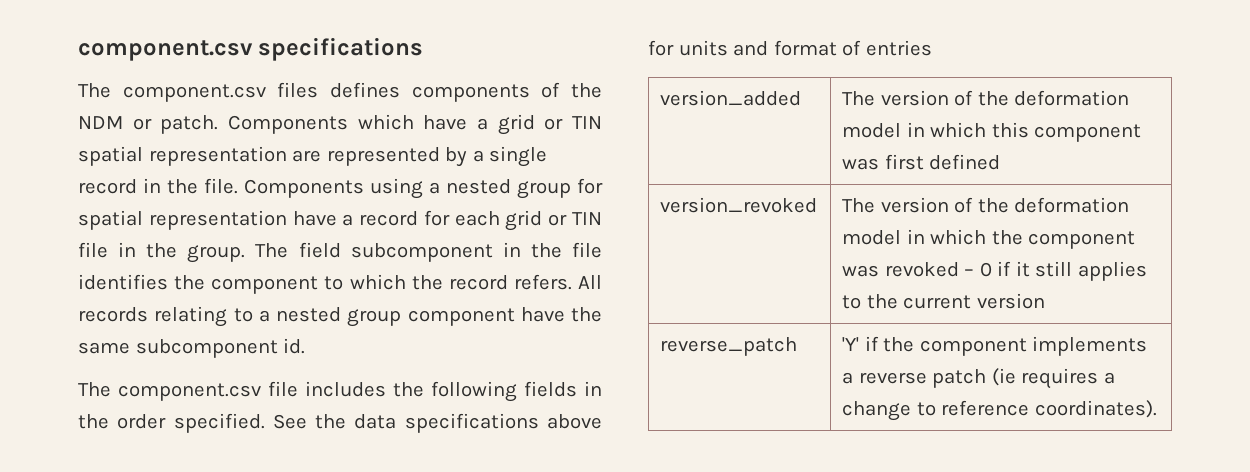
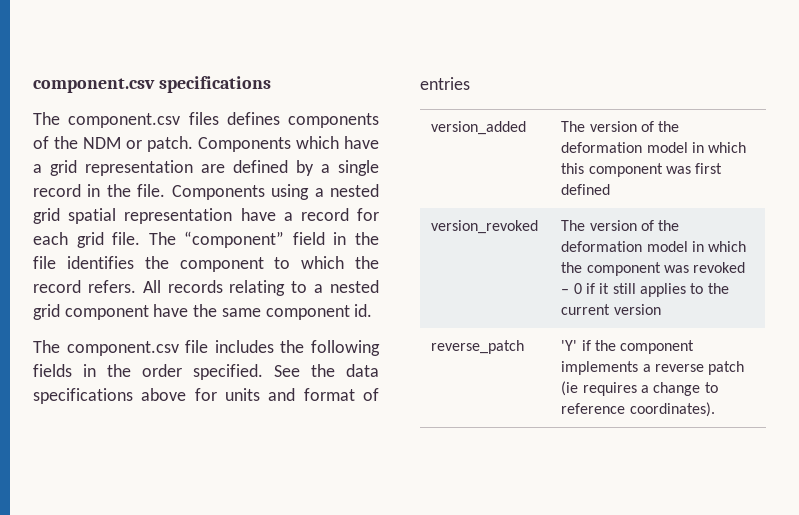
[544,116,603,130] [78,146,143,166] or TIN spatial -> (77, 168) none
[326,147,440,166] represented -> [233,160,288,173] defined
[517,178,603,199] group for -> [33,208,60,224] grid
[548,212,602,226] [78,242,493,263] or TIN file in the group. The field subcomponent -> [112,231,325,248] file. The “component” field
[347,309,402,327] group -> [33,304,60,320] grid
[135,339,278,358] subcomponent -> [265,305,350,320] component

